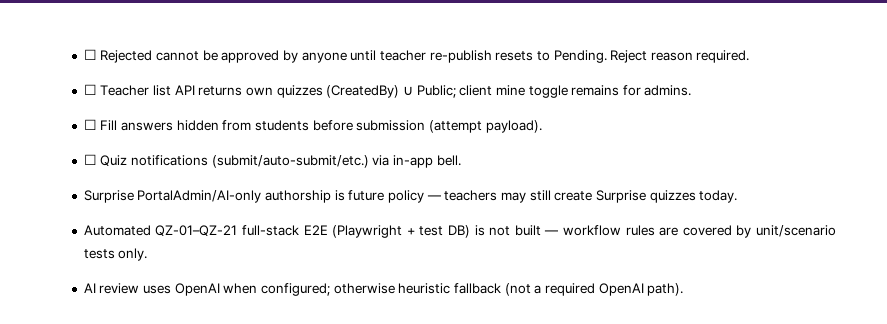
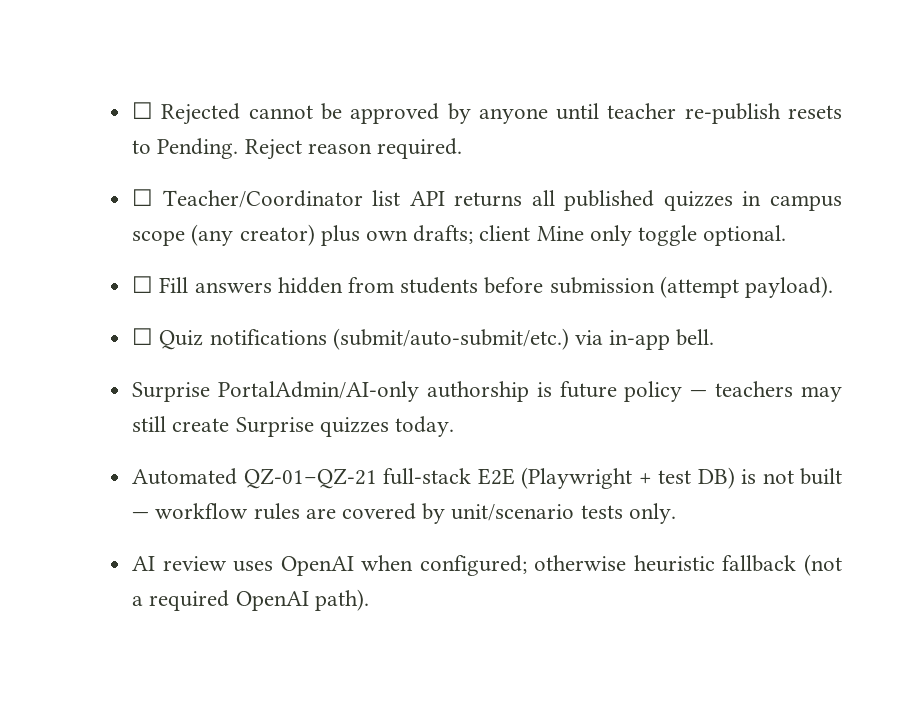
[100,85,150,96] Teacher -> [162,190,363,208] Teacher/Coordinator
[246,85,692,98] own quizzes (CreatedBy) ∪ Public; client mine toggle remains for admins. -> [531,190,842,211] [132,224,787,246] all published quizzes in campus scope (any creator) plus own drafts; client Mine only toggle optional.

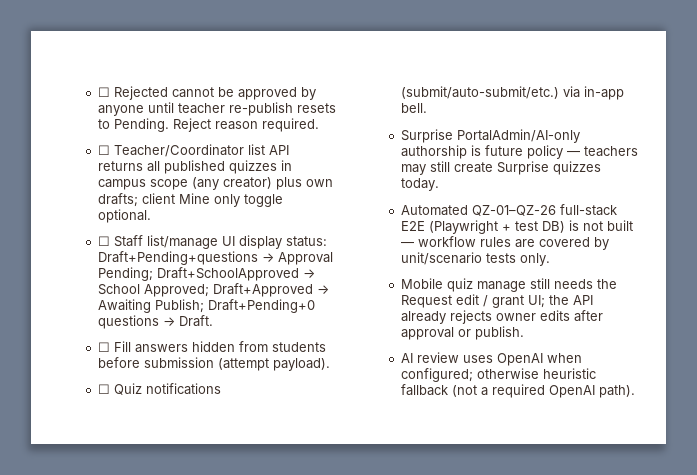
(787, 235) none -> [97,235,327,249] [97,251,333,265] [97,267,315,281] [97,283,329,297] [97,299,315,313] [97,315,213,329] // ☐ Staff list/manage UI display status: Draft+Pending+questions → Approval Pending; Draft+SchoolApproved → School Approved; Draft+Approved → Awaiting Publish; Draft+Pending+0 questions → Draft.
[243,468,377,489] QZ-01–QZ-21 -> [471,205,556,216] QZ-01–QZ-26
(676, 513) none -> [400,278,617,292] [400,294,593,308] [400,310,603,324] [400,326,524,340] // Mobile quiz manage still needs the Request edit / grant UI; the API already rejects owner edits after approval or publish.

